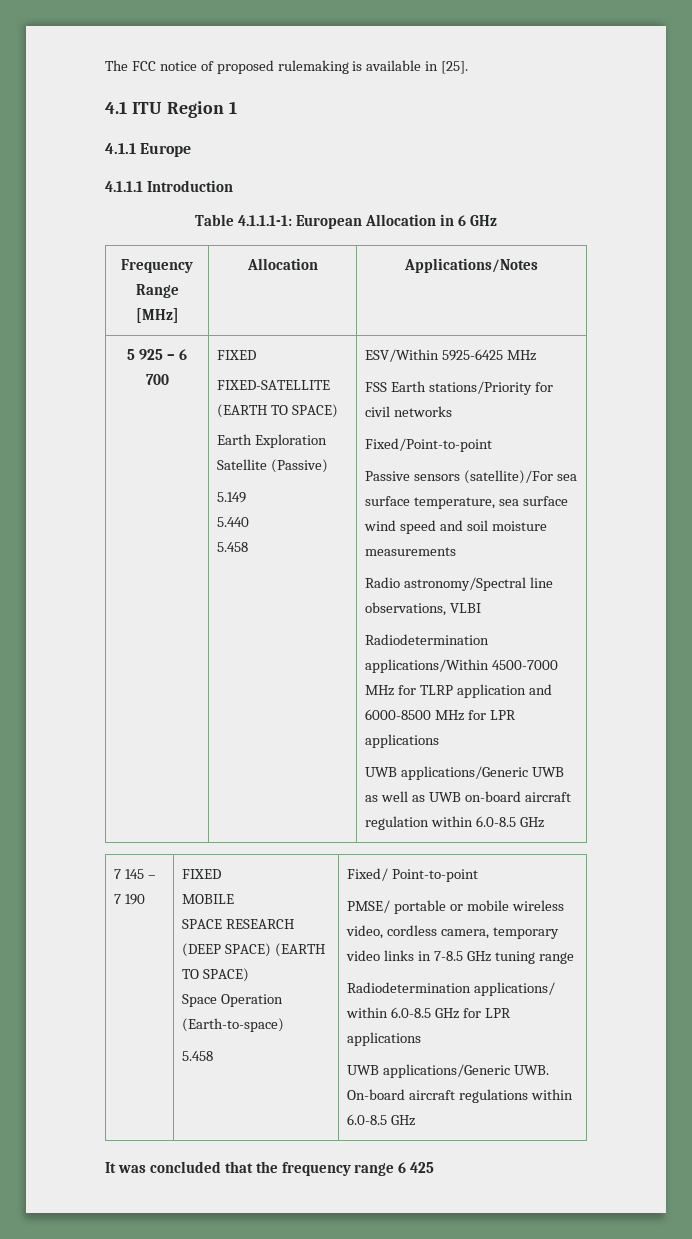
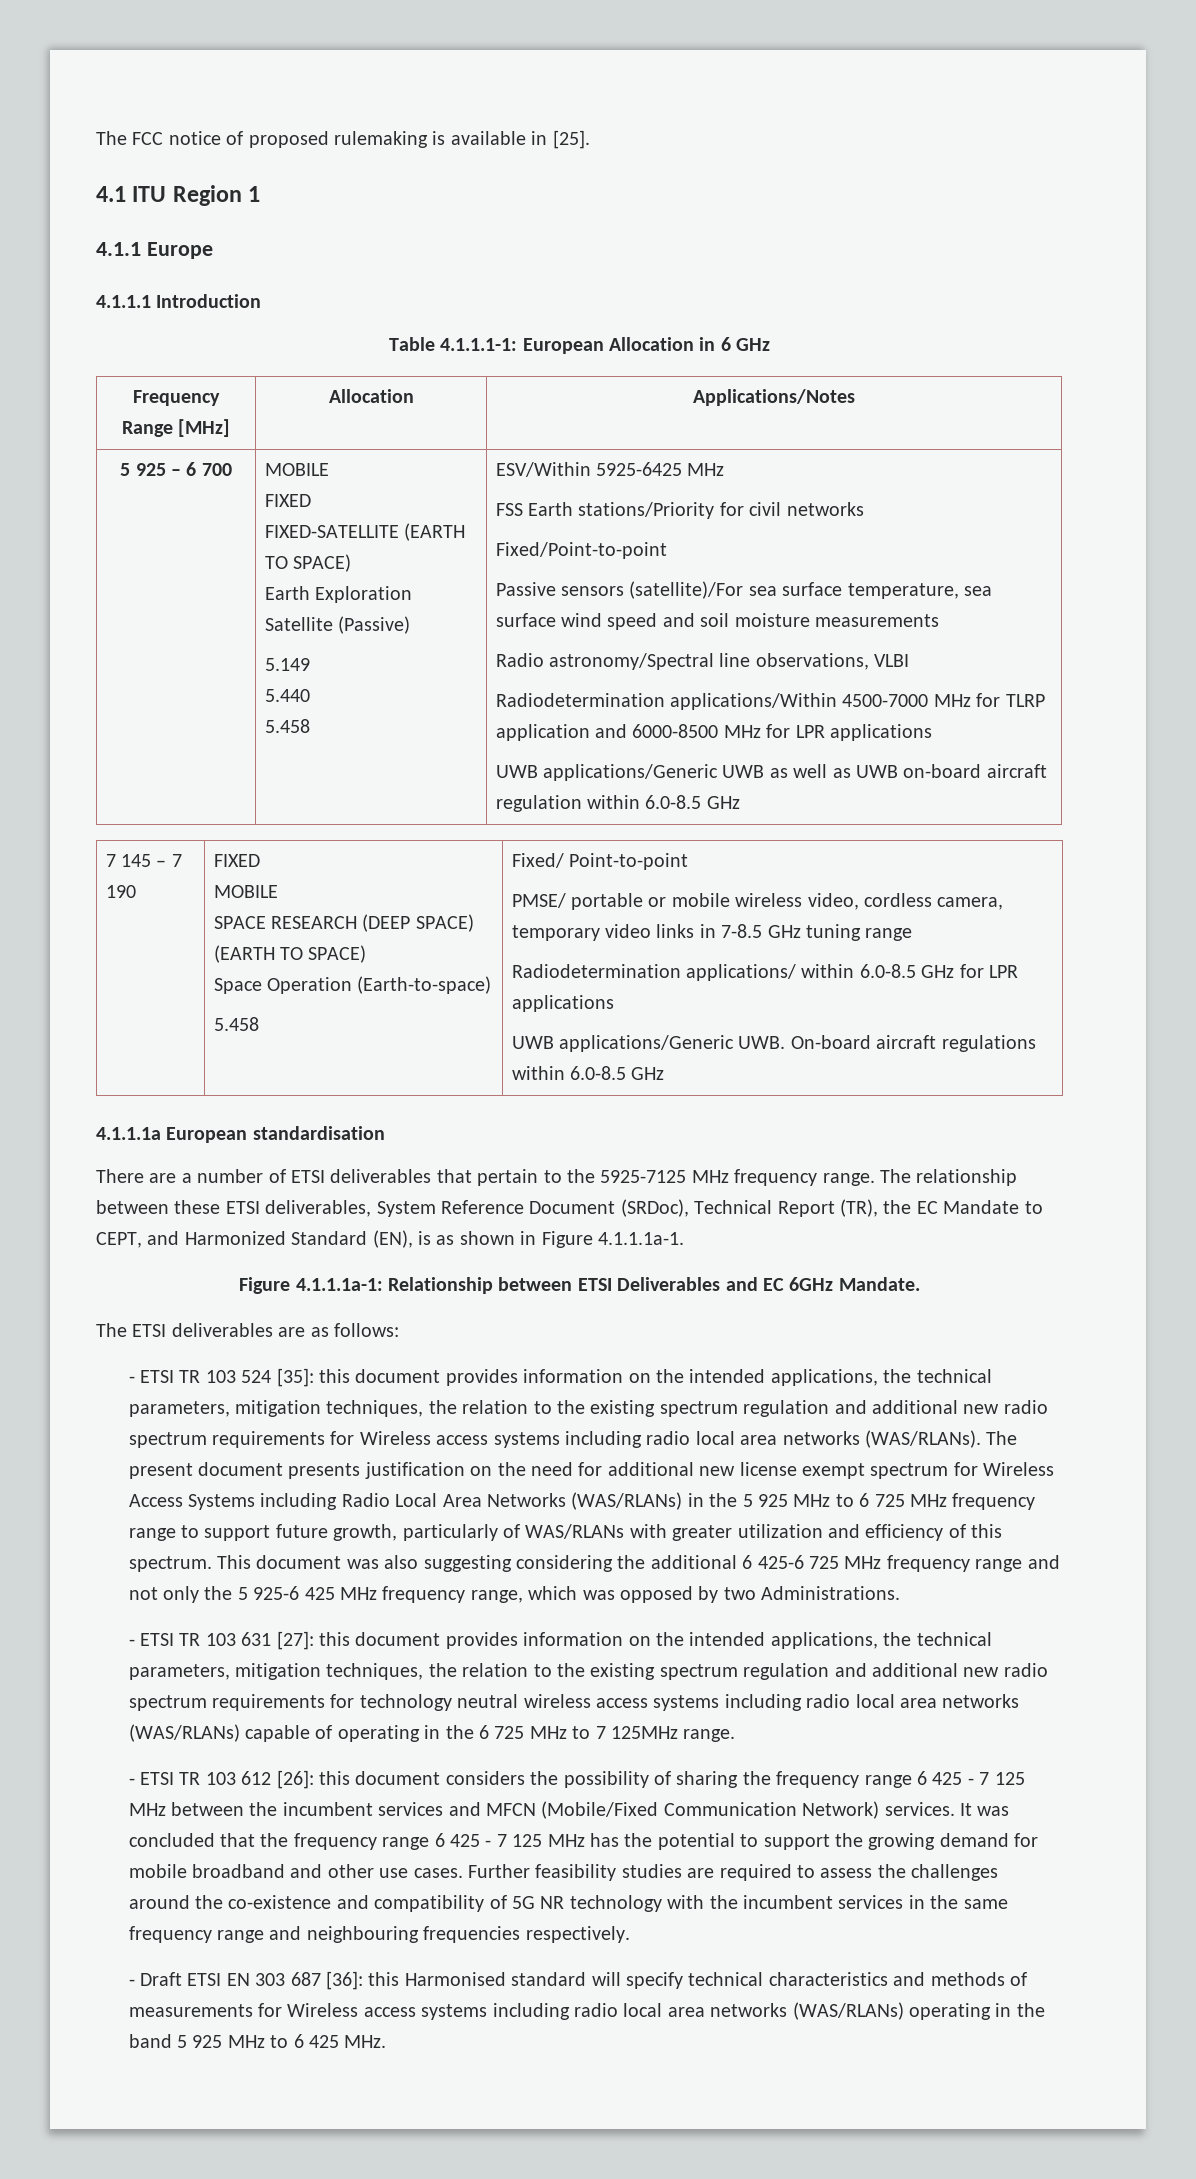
(169, 379) none -> [264,463,329,476] MOBILE //
(416, 1120) none -> [96,1126,385,1143] [96,1169,1018,1186] [96,1199,1043,1217] [96,1230,684,1248] [239,1277,920,1294] [96,1323,399,1337] [128,1368,992,1387] [128,1400,1048,1417] [128,1430,1018,1448] [128,1462,1055,1479] [128,1492,1036,1510] [128,1524,1003,1541] [128,1555,1060,1572] [128,1586,901,1603] [128,1631,992,1650] [128,1663,1048,1680] [128,1694,1020,1711] [128,1724,736,1742] [128,1770,1025,1789] [128,1801,955,1819] 4.1.1.1a European standardisation // There are a number of ETSI deliverables that pertain to the 5925-7125 MHz frequency range. The relationship between these ETSI deliverables, System Reference Document (SRDoc), Technical Report (TR), the EC Mandate to CEPT, and Harmonized Standard (EN), is as shown in Figure 4.1.1.1a-1. // Figure 4.1.1.1a-1: Relationship between ETSI Deliverables and EC 6GHz Mandate. // The ETSI deliverables are as follows: // - ETSI TR 103 524 [35]: this document provides information on the intended applications, the technical parameters, mitigation techniques, the relation to the existing spectrum regulation and additional new radio spectrum requirements for Wireless access systems including radio local area networks (WAS/RLANs). The present document presents justification on the need for additional new license exempt spectrum for Wireless Access Systems including Radio Local Area Networks (WAS/RLANs) in the 5 925 MHz to 6 725 MHz frequency range to support future growth, particularly of WAS/RLANs with greater utilization and efficiency of this spectrum. This document was also suggesting considering the additional 6 425-6 725 MHz frequency range and not only the 5 925-6 425 MHz frequency range, which was opposed by two Administrations. // - ETSI TR 103 631 [27]: this document provides information on the intended applications, the technical parameters, mitigation techniques, the relation to the existing spectrum regulation and additional new radio spectrum requirements for technology neutral wireless access systems including radio local area networks (WAS/RLANs) capable of operating in the 6 725 MHz to 7 125MHz range. // - ETSI TR 103 612 [26]: this document considers the possibility of sharing the frequency range 6 425 - 7 125 MHz between the incumbent services and MFCN (Mobile/Fixed Communication Network) services.
(435, 1167) none -> [485,1833,1039,1850] [128,1864,999,1881] [128,1895,1008,1912] [128,1926,630,1943] [128,1971,1028,1990] [128,2002,1045,2020] [128,2034,387,2048] - 7 125 MHz has the potential to support the growing demand for mobile broadband and other use cases. Further feasibility studies are required to assess the challenges around the co-existence and compatibility of 5G NR technology with the incumbent services in the same frequency range and neighbouring frequencies respectively. // - Draft ETSI EN 303 687 [36]: this Harmonised standard will specify technical characteristics and methods of measurements for Wireless access systems including radio local area networks (WAS/RLANs) operating in the band 5 925 MHz to 6 425 MHz.

